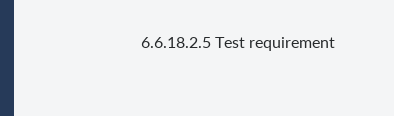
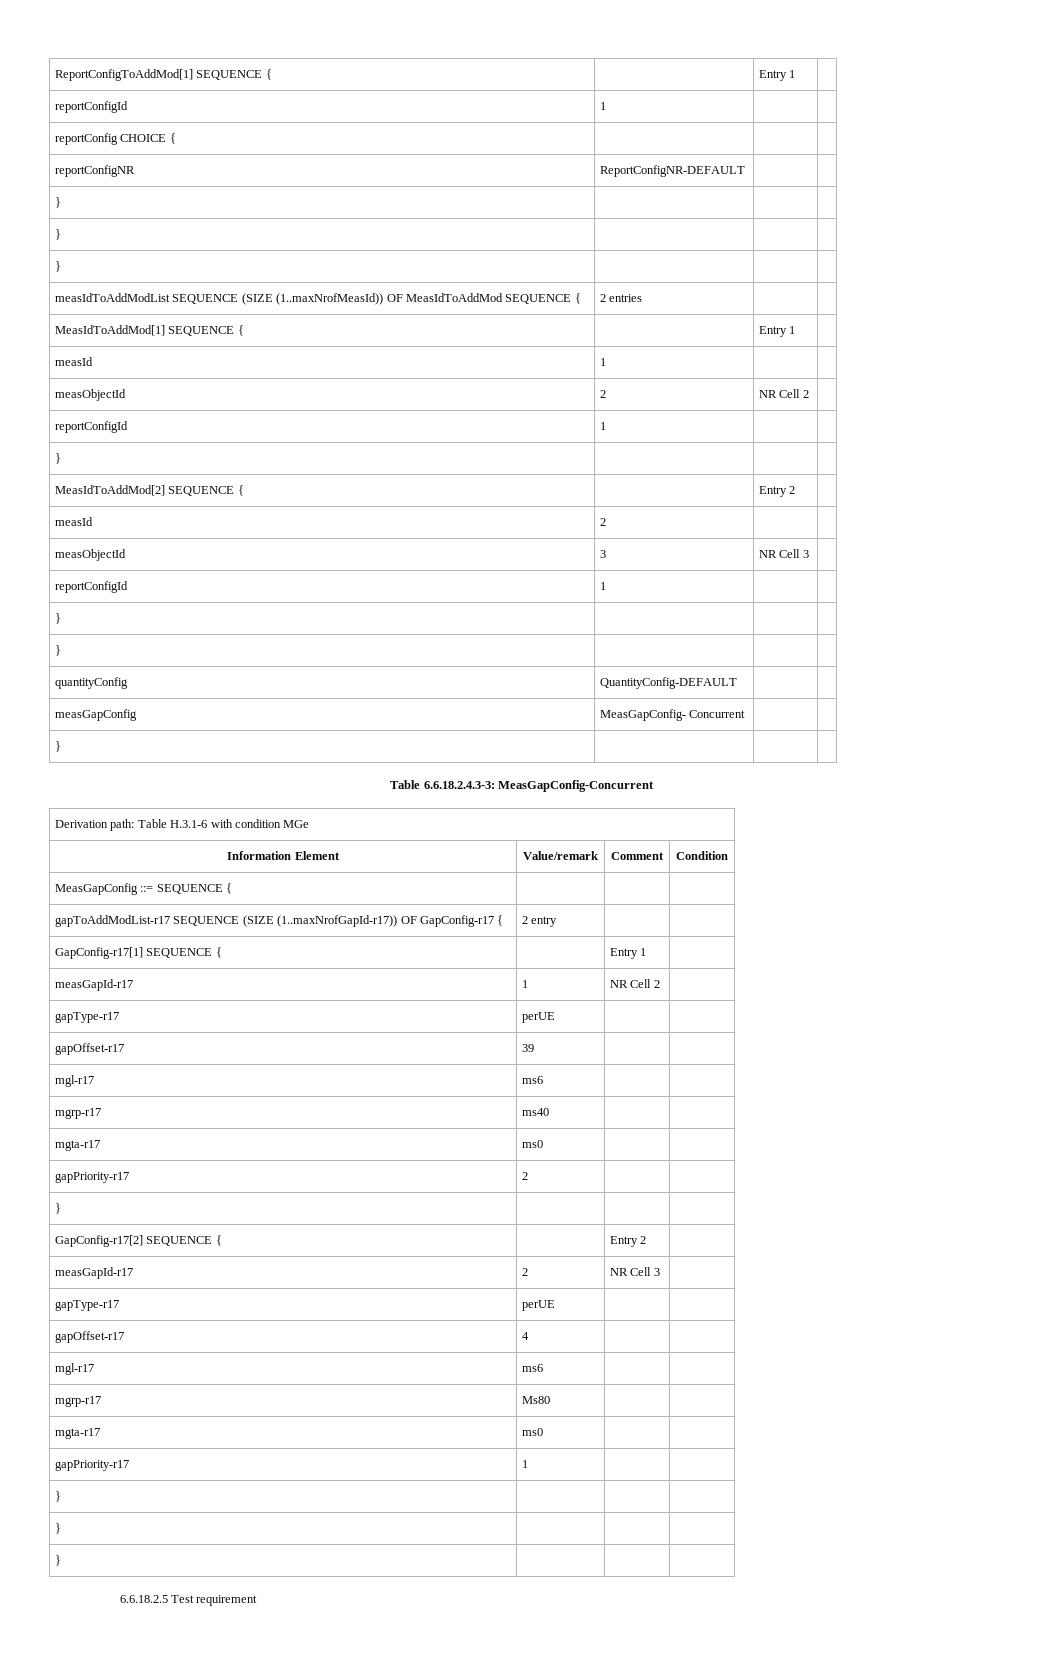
(140, 42) none -> [55,69,272,81] [759,70,796,81] [55,101,129,113] [600,102,607,110] [55,133,176,145] [55,165,136,177] [600,165,746,177] [55,197,62,208] [55,229,62,240] [55,261,62,272] [55,293,581,305] [600,294,643,302] [55,325,244,336] [759,326,796,337] [55,357,94,366] [600,358,607,366] [55,389,127,401] [600,390,607,398] [759,389,809,398] [55,421,129,433] [600,422,607,430] [55,453,62,464] [55,485,244,496] [759,486,796,497] [55,517,94,526] [600,518,607,526] [55,549,127,561] [600,550,607,558] [759,549,809,558] [55,581,129,593] [600,582,607,590] [55,613,62,624] [55,645,62,656] [55,677,129,689] [600,677,738,689] [55,709,138,721] [600,709,746,721] [55,741,62,752] [390,780,654,792] [55,819,310,831] [227,851,340,860] [523,851,598,860] [611,852,664,860] [676,851,728,860] [55,883,233,895] [55,915,504,927] [522,916,558,927] [55,947,222,959] [610,948,647,959] [55,979,134,991] [522,980,529,988] [610,979,660,988] [55,1012,120,1023] [522,1012,556,1023] [55,1043,125,1055] [522,1044,535,1052] [55,1075,95,1087] [522,1076,544,1084] [55,1108,102,1119] [522,1108,550,1116] [55,1140,101,1151] [522,1140,544,1148] [55,1172,130,1183] [522,1172,529,1180] [55,1203,62,1214] [55,1235,222,1247] [610,1236,647,1247] [55,1267,134,1279] [522,1268,529,1276] [610,1267,660,1276] [55,1300,120,1311] [522,1300,556,1311] [55,1331,125,1343] [522,1332,530,1340] [55,1363,95,1375] [522,1364,544,1372] [55,1396,102,1407] [522,1396,551,1404] [55,1428,101,1439] [522,1428,544,1436] [55,1460,130,1471] [522,1460,529,1468] [55,1491,62,1502] [55,1523,62,1534] [55,1555,62,1566] ReportConfigToAddMod[1] SEQUENCE { | | Entry 1 | // reportConfigId | 1 | | // reportConfig CHOICE { | | | // reportConfigNR | ReportConfigNR-DEFAULT | | // } | | | // } | | | // } | | | // measIdToAddModList SEQUENCE (SIZE (1..maxNrofMeasId)) OF MeasIdToAddMod SEQUENCE { | 2 entries | | // MeasIdToAddMod[1] SEQUENCE { | | Entry 1 | // measId | 1 | | // measObjectId | 2 | NR Cell 2 | // reportConfigId | 1 | | // } | | | // MeasIdToAddMod[2] SEQUENCE { | | Entry 2 | // measId | 2 | | // measObjectId | 3 | NR Cell 3 | // reportConfigId | 1 | | // } | | | // } | | | // quantityConfig | QuantityConfig-DEFAULT | | // measGapConfig | MeasGapConfig- Concurrent | | // } | | | // Table 6.6.18.2.4.3-3: MeasGapConfig-Concurrent // Derivation path: Table H.3.1-6 with condition MGe // Information Element | Value/remark | Comment | Condition // MeasGapConfig ::= SEQUENCE { | | | // gapToAddModList-r17 SEQUENCE (SIZE (1..maxNrofGapId-r17)) OF GapConfig-r17 { | 2 entry | | // GapConfig-r17[1] SEQUENCE { | | Entry 1 | // measGapId-r17 | 1 | NR Cell 2 | // gapType-r17 | perUE | | // gapOffset-r17 | 39 | | // mgl-r17 | ms6 | | // mgrp-r17 | ms40 | | // mgta-r17 | ms0 | | // gapPriority-r17 | 2 | | // } | | | // GapConfig-r17[2] SEQUENCE { | | Entry 2 | // measGapId-r17 | 2 | NR Cell 3 | // gapType-r17 | perUE | | // gapOffset-r17 | 4 | | // mgl-r17 | ms6 | | // mgrp-r17 | Ms80 | | // mgta-r17 | ms0 | | // gapPriority-r17 | 1 | | // } | | | // } | | | // } | | | //

